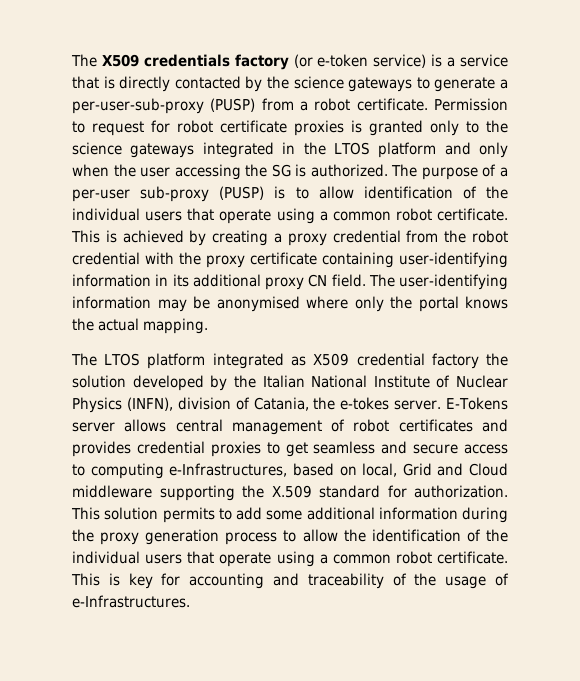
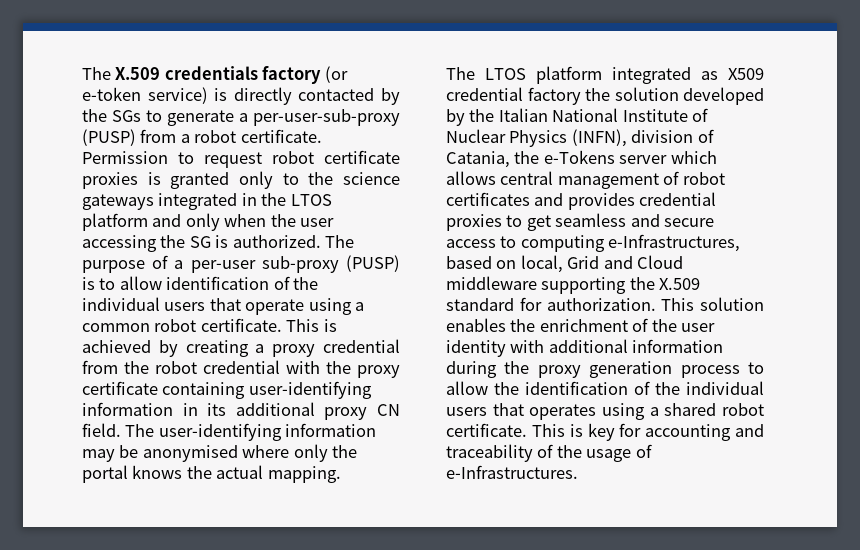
[71,54,139,67] The X509 -> [82,67,161,80] The X.509
[447,54,509,67] [72,76,115,89] a service that is -> (228, 94) none
[293,76,413,92] science gateways -> [112,110,141,122] SGs
[151,120,170,133] for -> (262, 160) none
[340,397,509,410] [72,422,115,432] e-tokes server. E-Tokens server -> [543,150,717,164] e-Tokens server which
[162,507,303,523] permits to add some -> [446,318,716,332] [446,340,545,357] enables the enrichment of the user identity with
[219,551,391,567] operate using a common -> [529,403,717,420] operates using a shared

